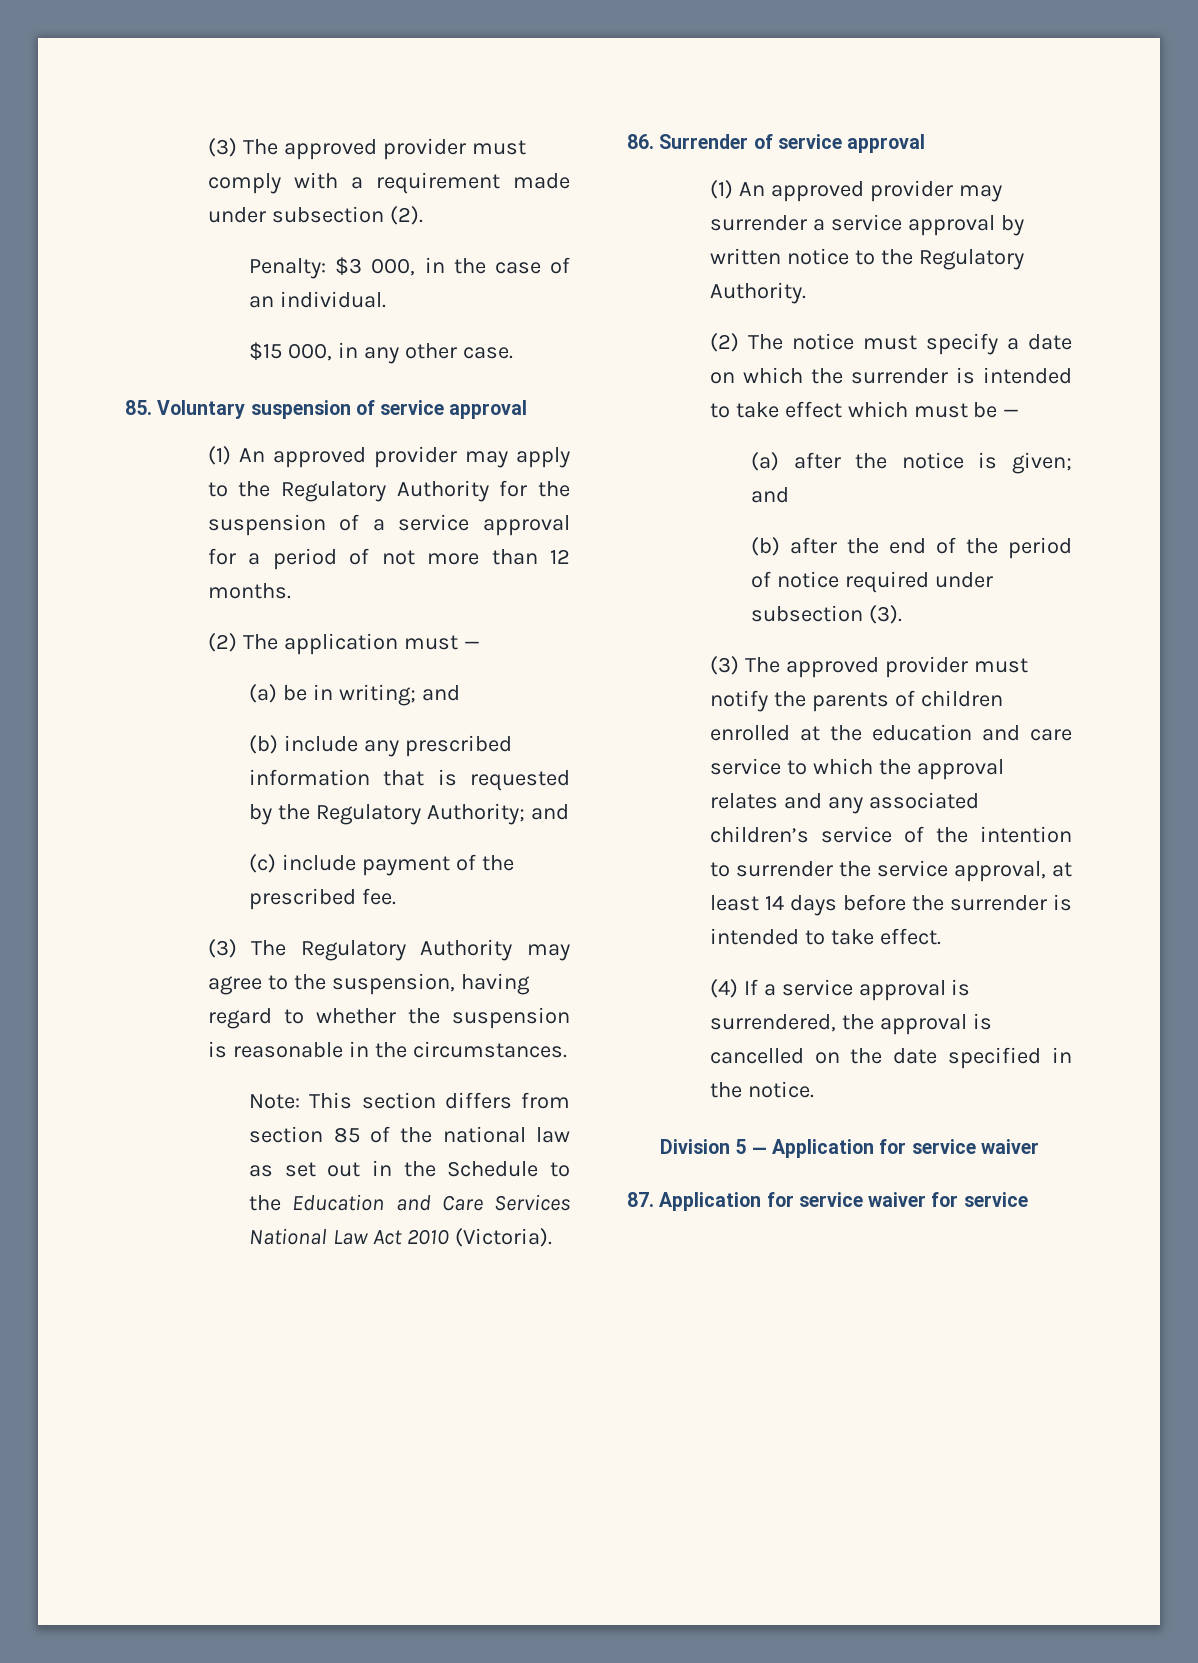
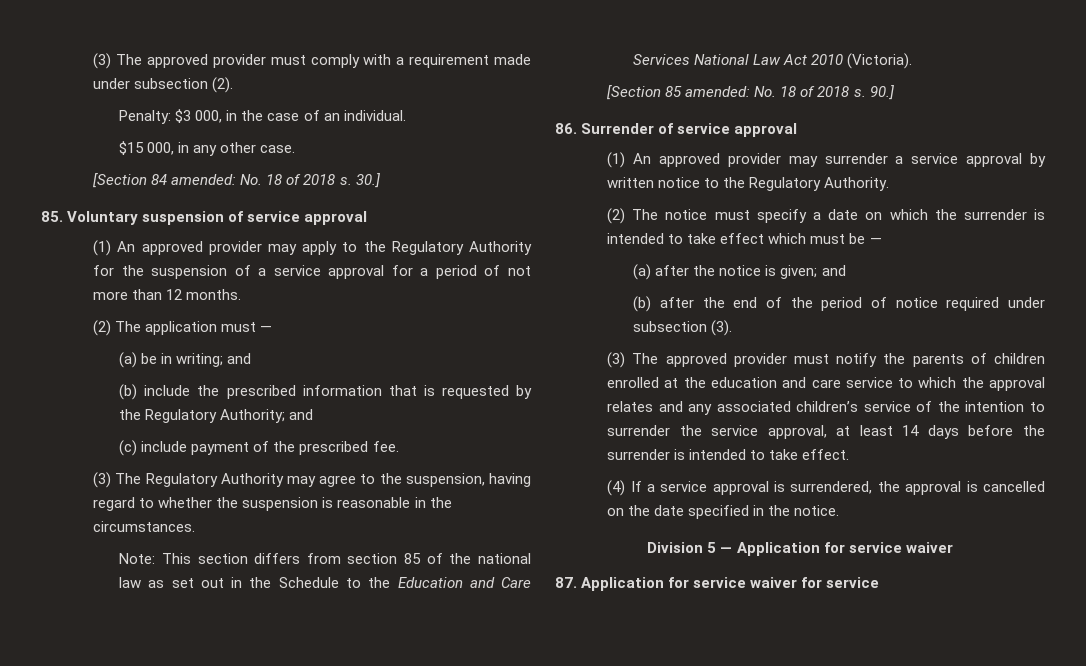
(513, 353) none -> [93,173,380,188] // [Section 84 amended: No. 18 of 2018 s. 30.]
[364,740,400,757] any -> [197,385,220,396] the
(552, 1237) none -> [607,85,894,100] // [Section 85 amended: No. 18 of 2018 s. 90.]

